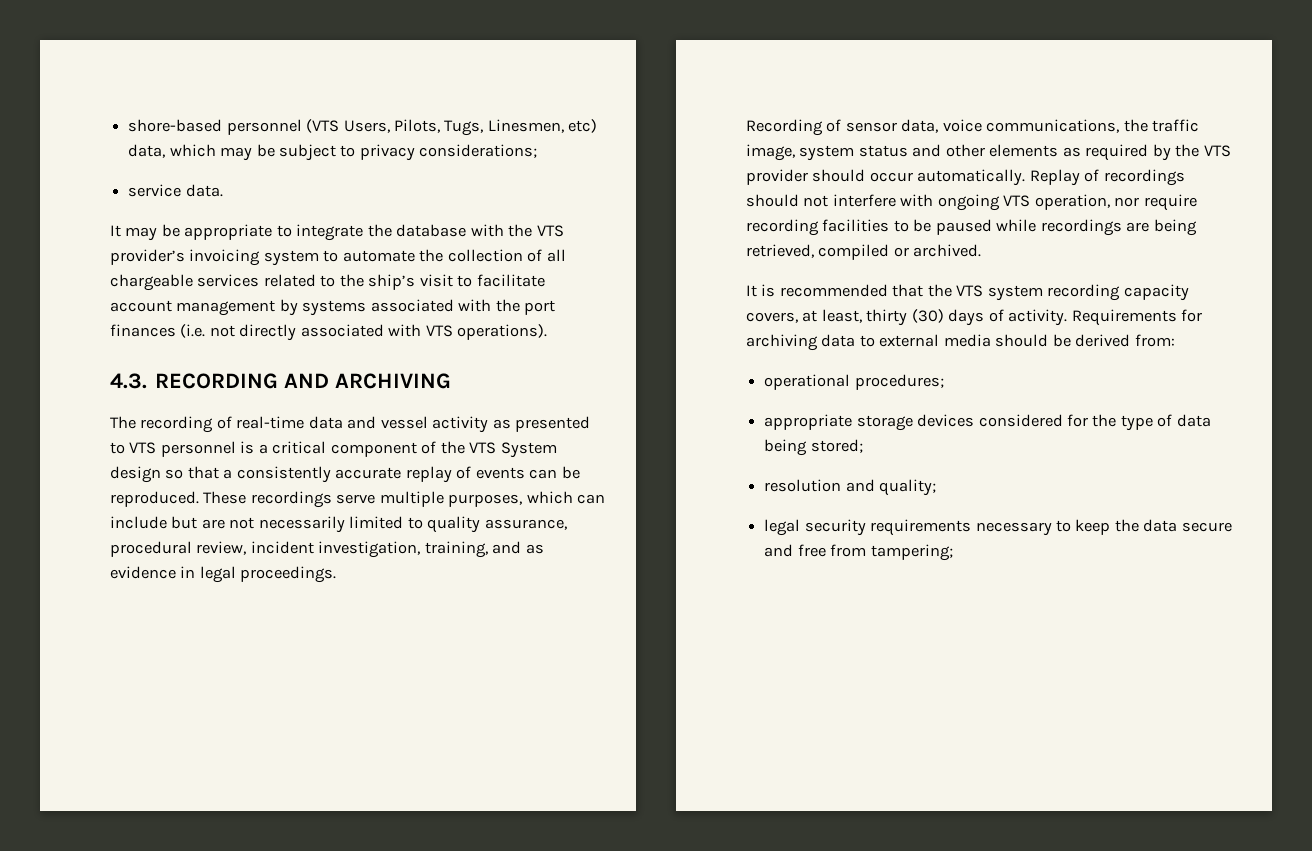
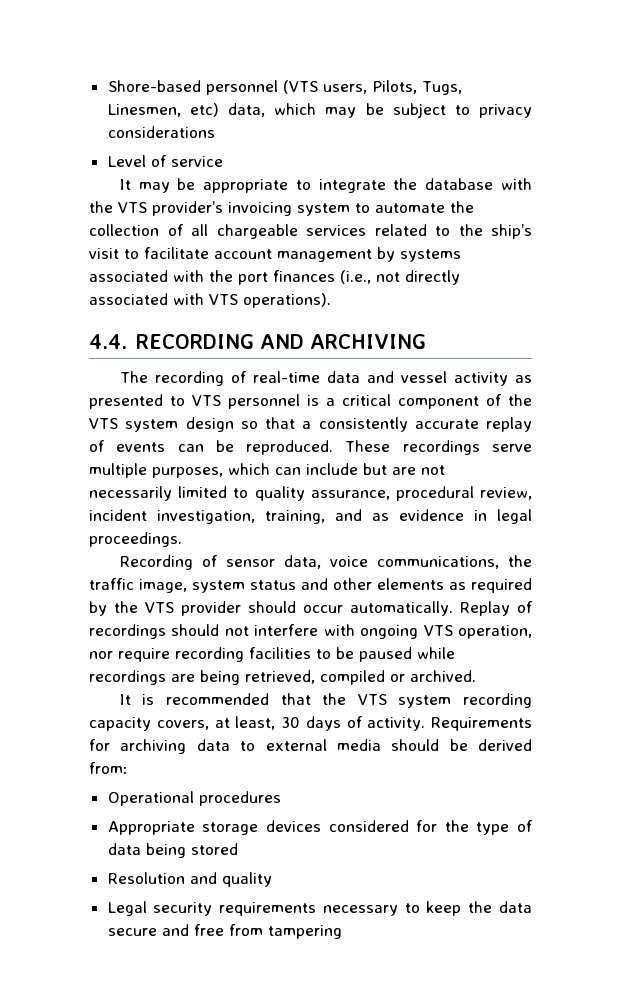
[128,119,223,132] shore-based -> [107,80,201,92] Shore-based
[343,120,390,133] Users, -> [322,84,367,94] users,
[419,144,538,158] considerations; // -> [107,126,215,138] [107,155,167,167] considerations // Level of
[185,184,223,197] data. -> (223, 161) none
[180,324,206,338] (i.e. -> [340,270,371,284] (i.e.,
[110,373,147,389] 4.3. -> [89,334,127,349] 4.4.
[500,442,557,458] System -> [125,419,179,432] system
[866,309,944,326] thirty (30) -> [281,717,300,728] 30
[764,374,944,390] [764,414,853,430] operational procedures; // appropriate -> [107,791,281,806] [107,821,195,835] Operational procedures // Appropriate
[810,439,863,453] [764,479,937,496] [764,519,801,536] stored; // resolution and quality; // legal -> [190,843,238,855] [107,872,272,887] [107,901,147,916] stored // Resolution and quality // Legal
[870,544,953,561] tampering; -> [267,925,342,939] tampering

